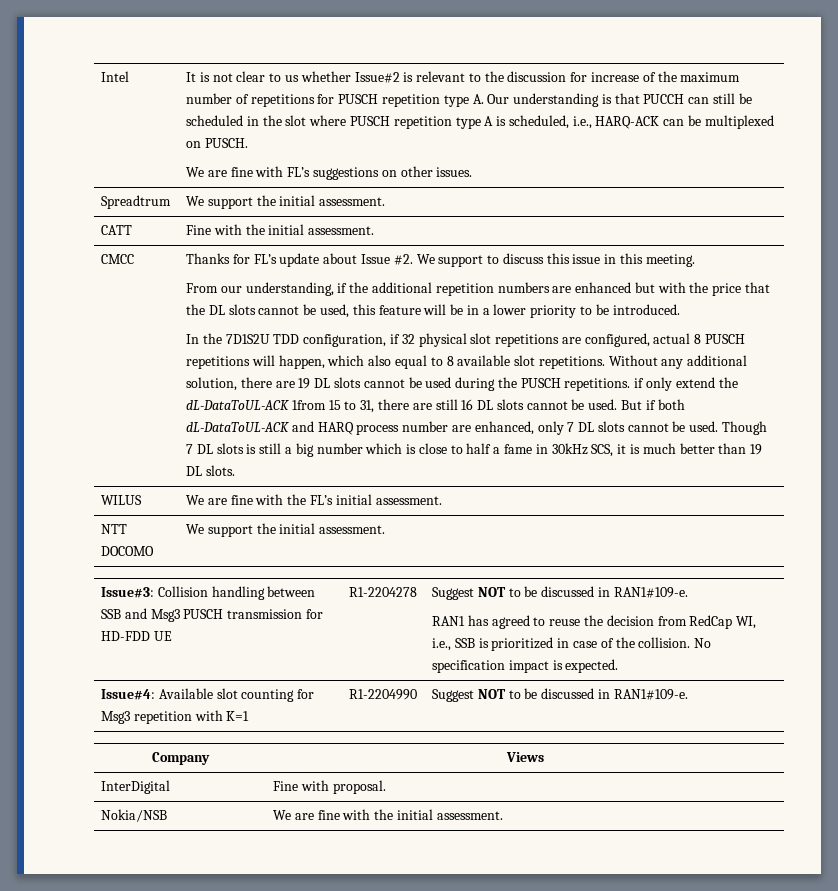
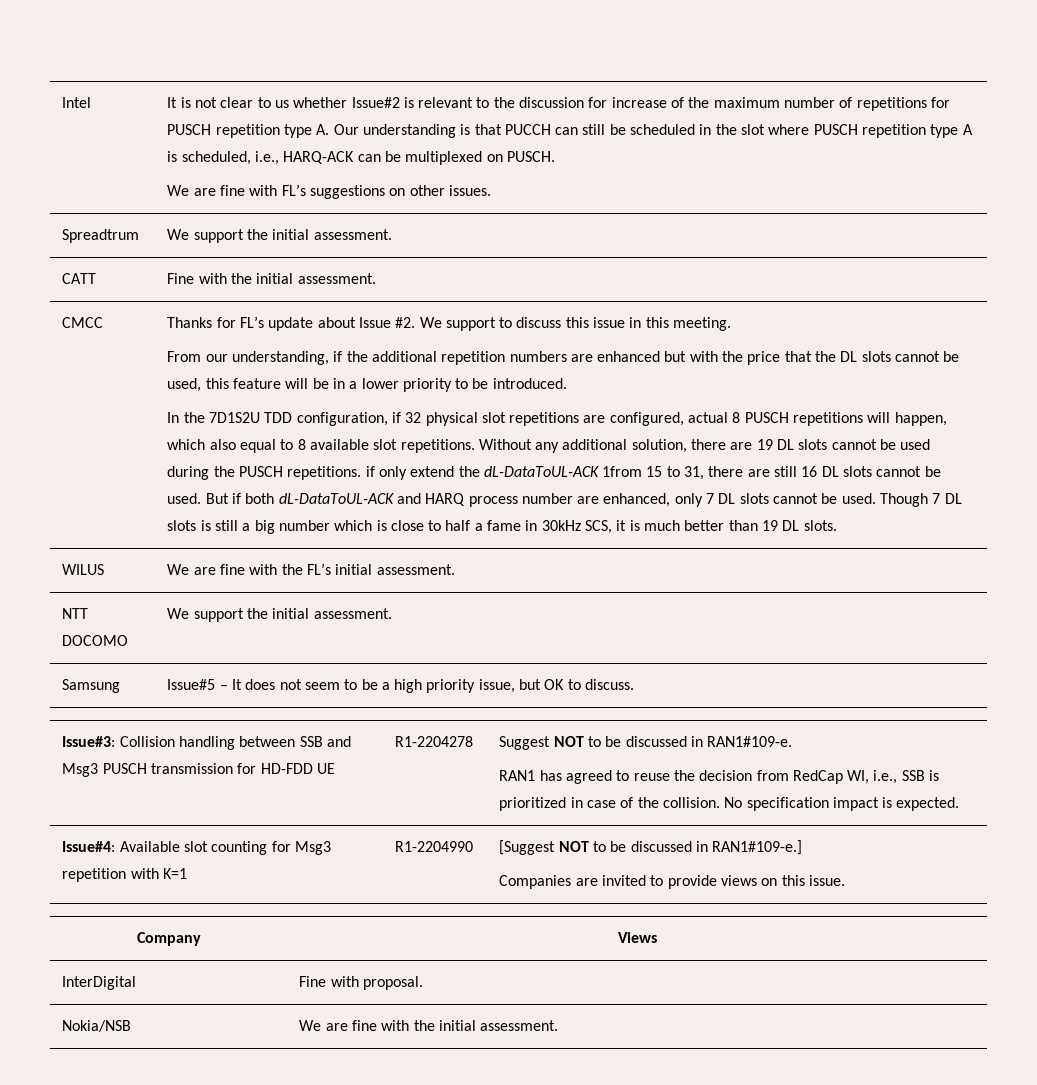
(386, 529) none -> [62,679,121,693] [167,679,635,693] // Samsung | Issue#5 – It does not seem to be a high priority issue, but OK to discuss.
[432,688,688,702] Suggest NOT to be discussed in RAN1#109-e. -> [499,840,803,855] [499,875,845,889] [Suggest NOT to be discussed in RAN1#109-e.] // Companies are invited to provide views on this issue.

